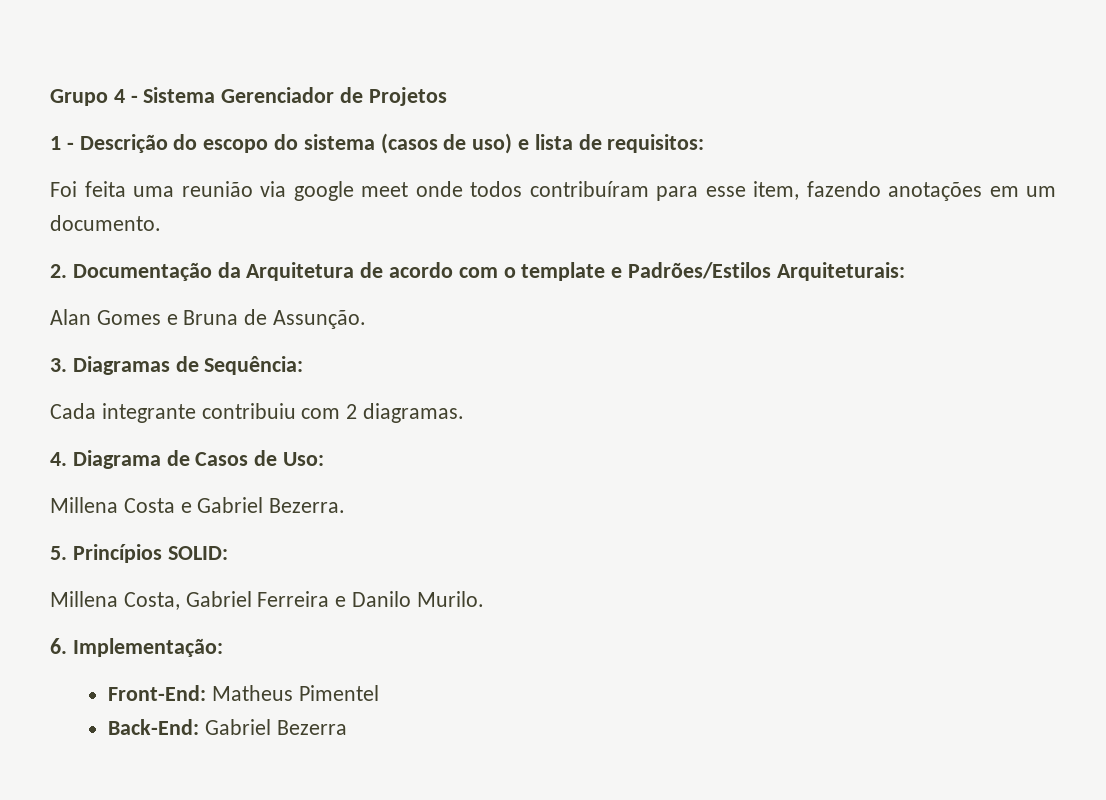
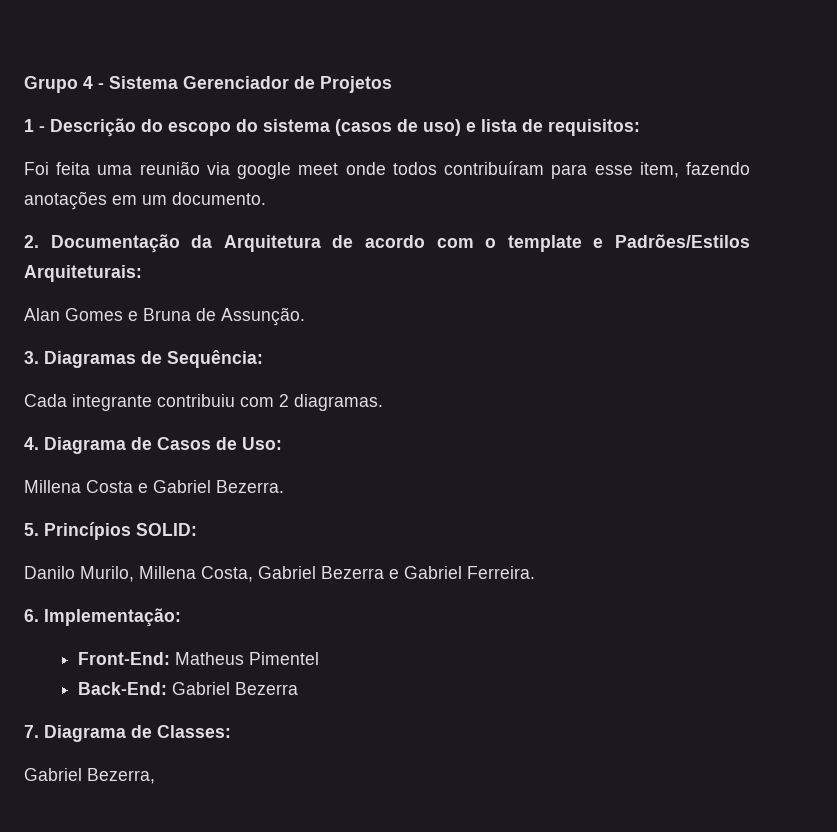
(228, 553) none -> [24,566,134,582] Danilo Murilo,
[257,591,484,607] Ferreira e Danilo Murilo. -> [321,566,535,579] Bezerra e Gabriel Ferreira.
(348, 727) none -> [24,725,231,742] [24,768,155,784] // 7. Diagrama de Classes: // Gabriel Bezerra,

